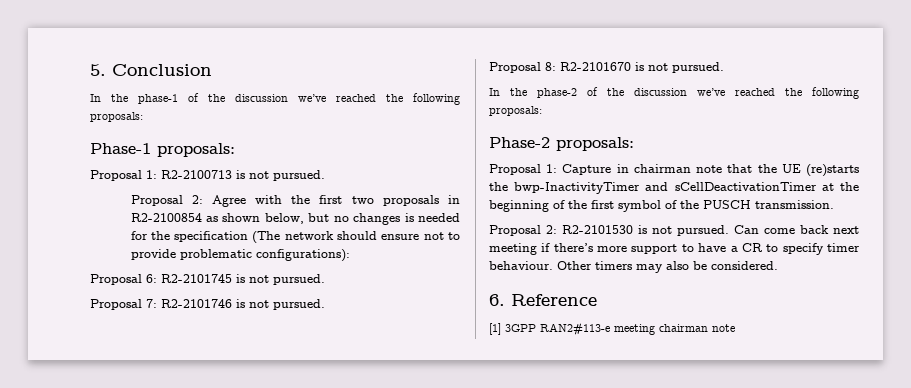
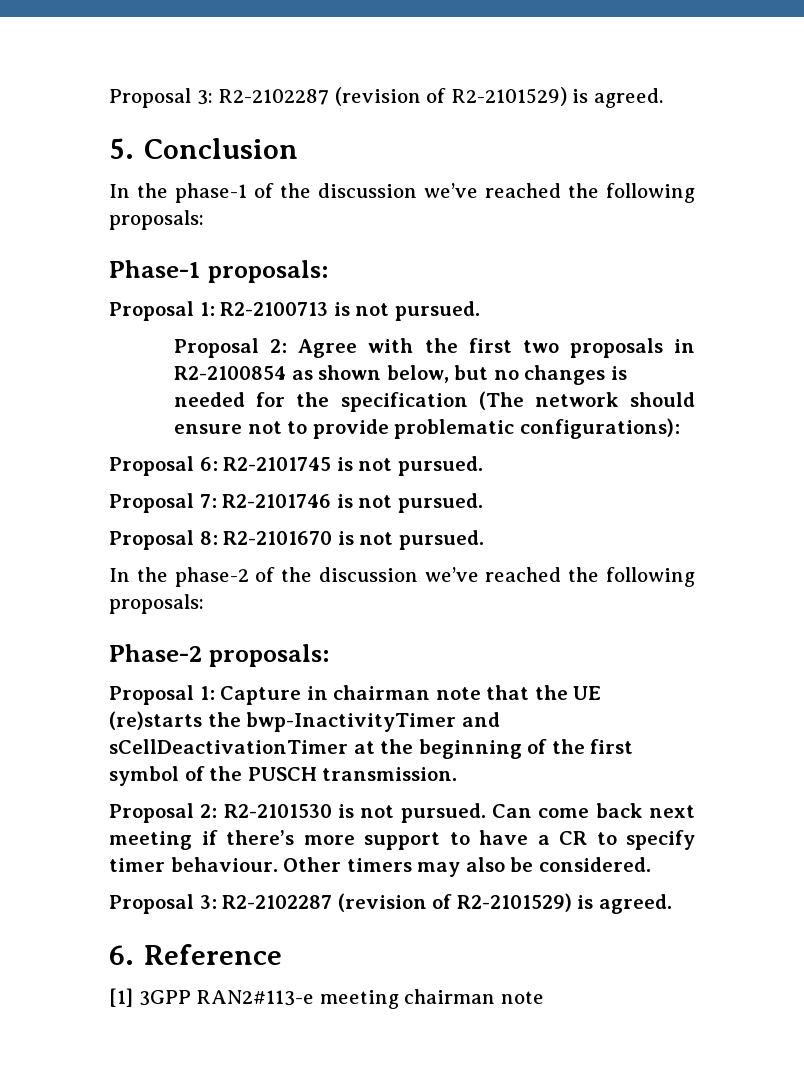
(90, 70) none -> [109,87,663,108] Proposal 3: R2-2102287 (revision of R2-2101529) is agreed. //
(778, 265) none -> [109,893,672,914] // Proposal 3: R2-2102287 (revision of R2-2101529) is agreed.

